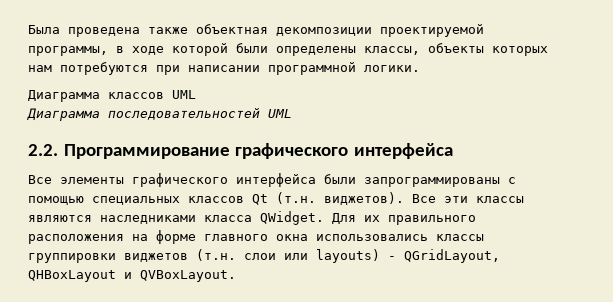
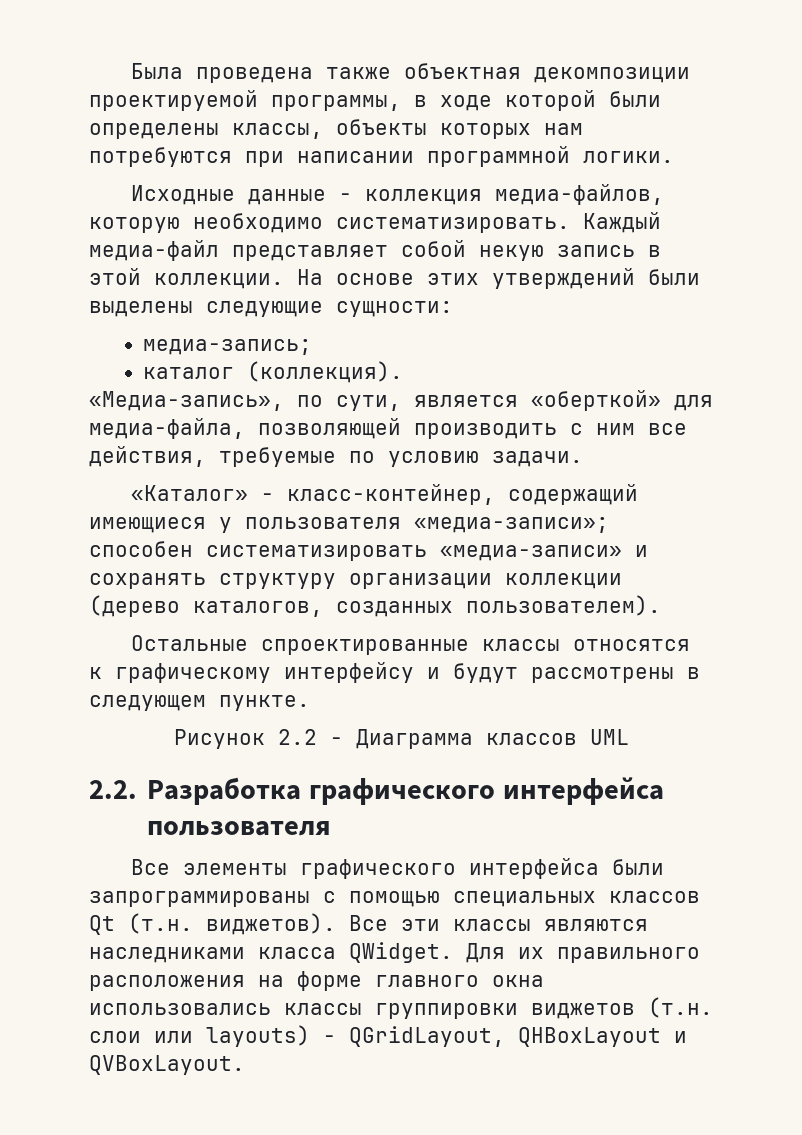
(420, 68) none -> [131,184,665,205] [89,212,661,233] [89,240,661,261] [89,268,700,289] [89,301,453,317] [143,339,313,355] [143,361,404,383] [89,390,713,411] [89,418,687,439] [89,446,583,467] [131,484,639,505] [89,517,609,533] [89,541,648,561] [89,573,622,589] [89,595,661,617] [131,635,691,655] [89,662,700,683] [89,695,310,711] [173,729,343,749] Исходные данные - коллекция медиа-файлов, которую необходимо систематизировать. Каждый медиа-файл представляет собой некую запись в этой коллекции. На основе этих утверждений были выделены следующие сущности: // медиа-запись; // каталог (коллекция). // «Медиа-запись», по сути, является «оберткой» для медиа-файла, позволяющей производить с ним все действия, требуемые по условию задачи. // «Каталог» - класс-контейнер, содержащий имеющиеся у пользователя «медиа-записи»; способен систематизировать «медиа-записи» и сохранять структуру организации коллекции (дерево каталогов, созданных пользователем). // Остальные спроектированные классы относятся к графическому интерфейсу и будут рассмотрены в следующем пункте. // Рисунок 2.2 -
[27,108,292,121] // Диаграмма последовательностей UML -> (629, 737) none
[64,143,453,159] Программирование графического интерфейса -> [147,777,664,805] [147,821,332,836] Разработка графического интерфейса пользователя

